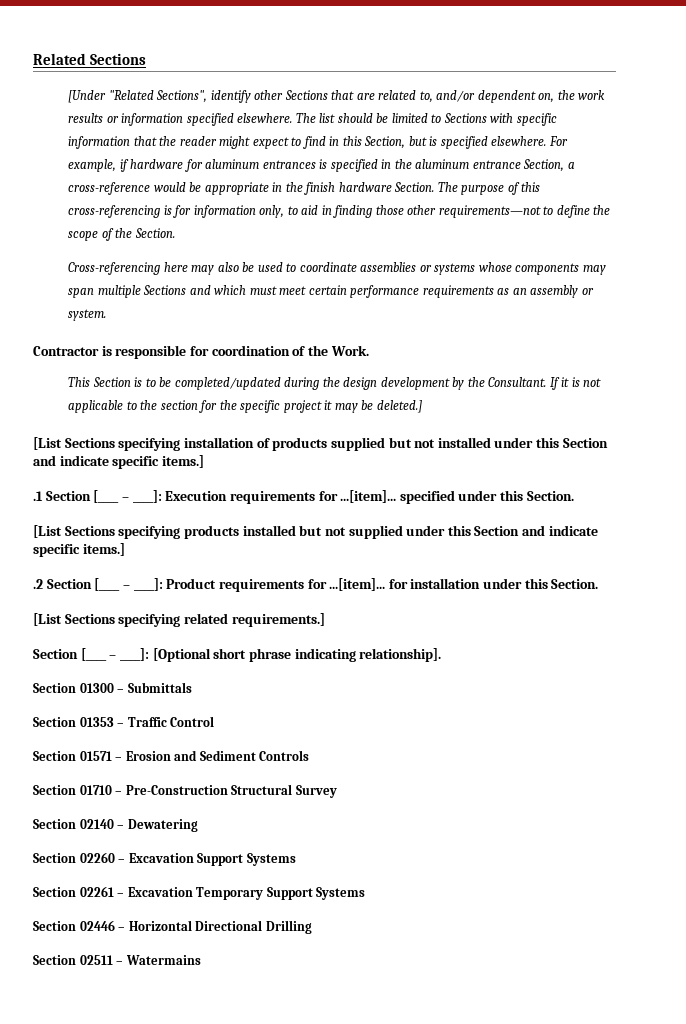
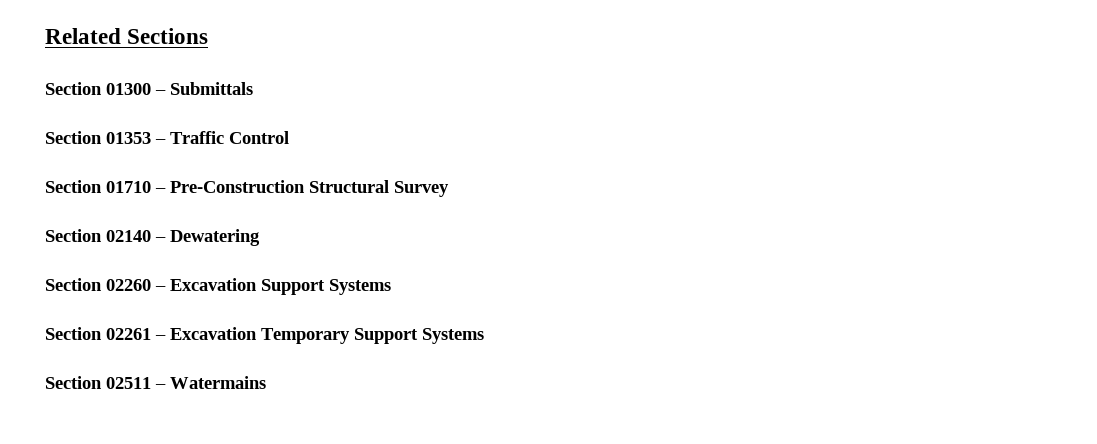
[68,90,606,103] [68,113,557,126] [68,136,568,149] [68,159,575,172] [68,182,541,195] [68,205,611,218] [68,228,175,241] [68,262,606,275] [68,285,594,298] [68,309,107,321] [33,345,369,359] [68,377,602,390] [68,400,422,413] [33,437,608,451] [33,455,204,469] [33,490,574,504] [33,525,598,539] [33,543,125,557] [33,578,599,592] [33,613,325,627] [33,648,442,662] // [Under "Related Sections", identify other Sections that are related to, and/or dependent on, the work results or information specified elsewhere. The list should be limited to Sections with specific information that the reader might expect to find in this Section, but is specified elsewhere. For example, if hardware for aluminum entrances is specified in the aluminum entrance Section, a cross-reference would be appropriate in the finish hardware Section. The purpose of this cross-referencing is for information only, to aid in finding those other requirements—not to define the scope of the Section. // Cross-referencing here may also be used to coordinate assemblies or systems whose components may span multiple Sections and which must meet certain performance requirements as an assembly or system. // Contractor is responsible for coordination of the Work. // This Section is to be completed/updated during the design development by the Consultant. If it is not applicable to the section for the specific project it may be deleted.] // [List Sections specifying installation of products supplied but not installed under this Section and indicate specific items.] // .1 Section [____ – ____]: Execution requirements for ...[item]... specified under this Section. // [List Sections specifying products installed but not supplied under this Section and indicate specific items.] // .2 Section [____ – ____]: Product requirements for ...[item]... for installation under this Section. // [List Sections specifying related requirements.] // Section [____ – ____]: [Optional short phrase indicating relationship]. -> (209, 36) none
[33,750,310,761] // Section 01571 – Erosion and Sediment Controls -> (289, 137) none
[33,920,312,934] // Section 02446 – Horizontal Directional Drilling -> (484, 336) none

